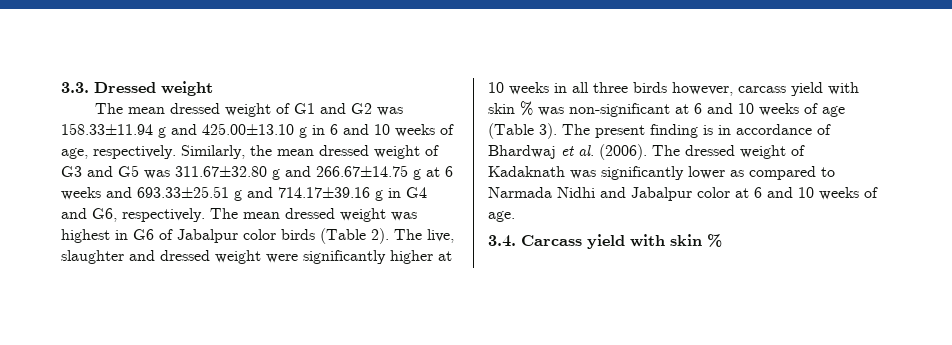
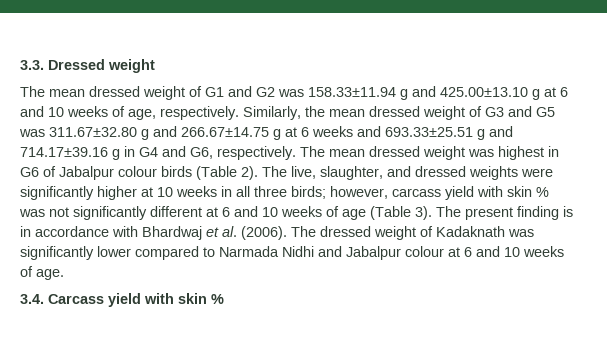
[312,125,325,135] in -> [544,87,556,97] at
[243,229,276,240] color -> [118,166,157,177] colour
[61,250,124,264] slaughter -> [320,166,383,180] slaughter,
[215,250,261,264] weight -> [469,166,518,180] weights
[633,82,667,93] birds -> [291,186,326,199] birds;
[569,103,670,117] non-significant -> [49,206,202,220] not significantly different
[817,124,831,135] of -> [112,226,138,237] with
[730,170,744,177] as -> (131, 251) none
[697,187,730,198] color -> [405,246,444,257] colour

